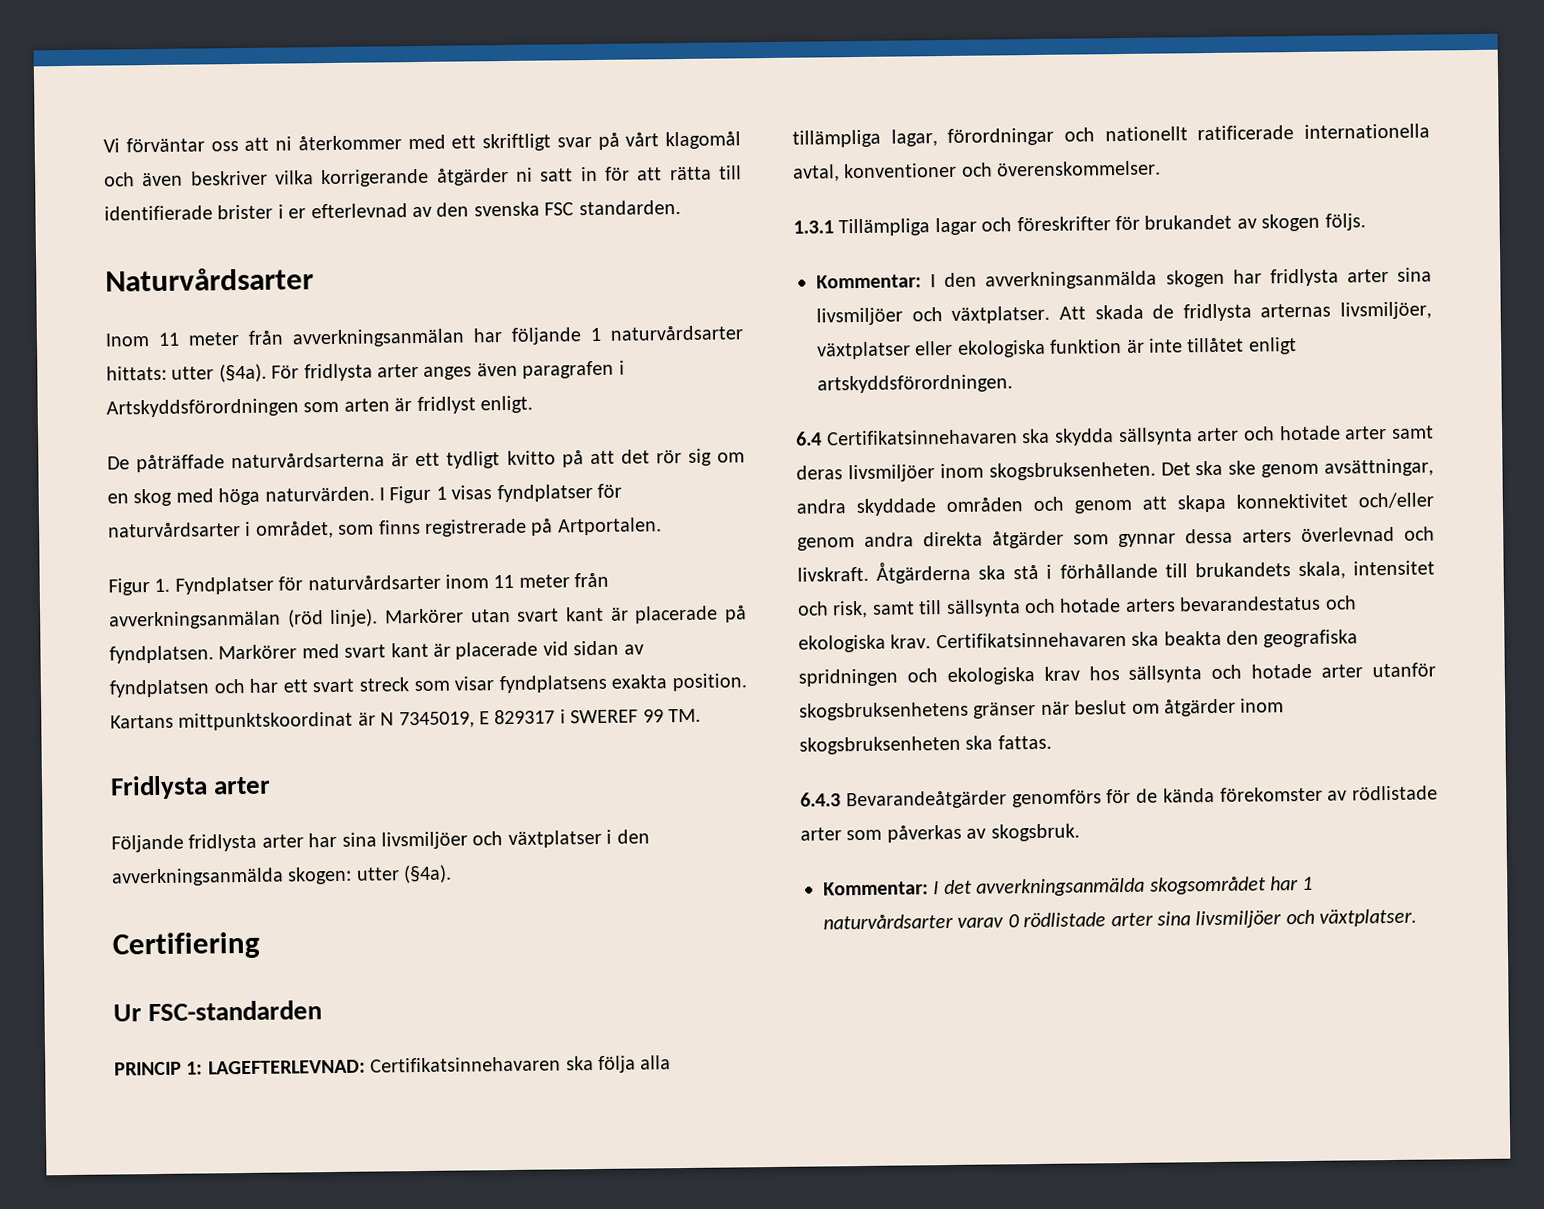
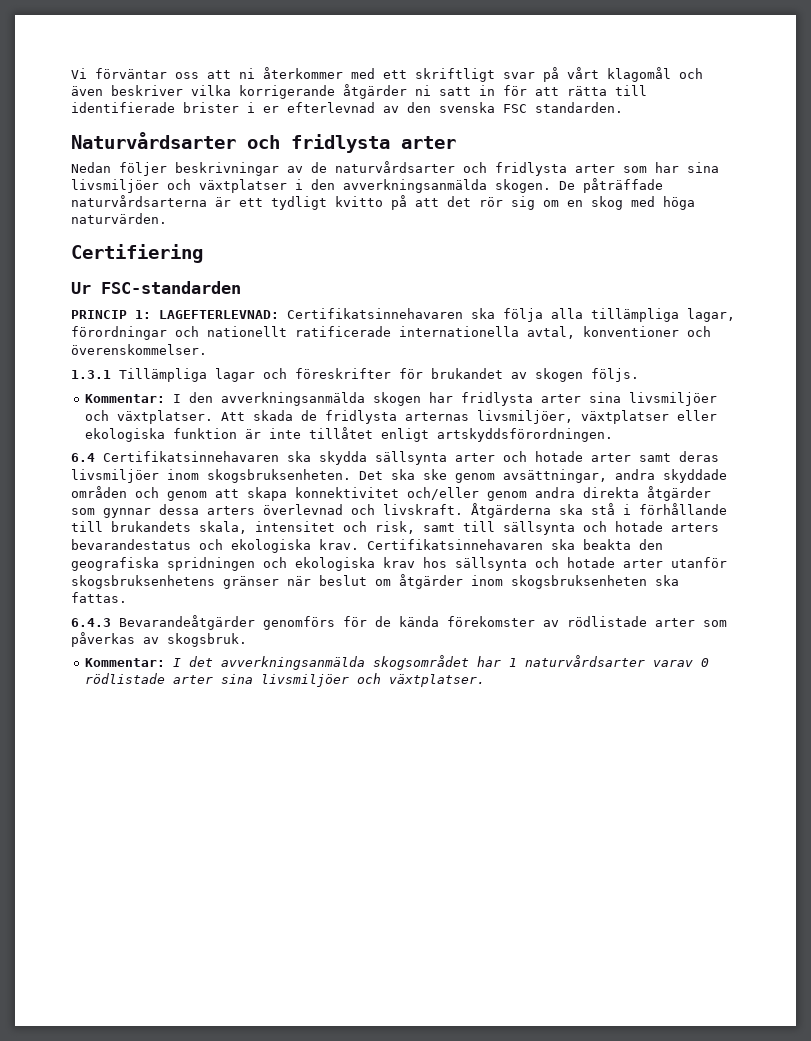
[105,325,743,348] [106,360,625,383] [106,395,533,418] // Inom 11 meter från avverkningsanmälan har följande 1 naturvårdsarter hittats: utter (§4a). För fridlysta arter anges även paragrafen i Artskyddsförordningen som arten är fridlyst enligt. // -> [247,134,456,153] [71,161,719,176] [71,179,551,193] och fridlysta arter // Nedan följer beskrivningar av de naturvårdsarter och fridlysta arter som har sina livsmiljöer och växtplatser i den avverkningsanmälda skogen.
[379,483,622,504] [108,517,662,539] [108,572,610,596] [109,605,747,630] [109,640,644,664] [109,673,748,698] [110,708,701,731] [110,775,272,800] [111,829,650,853] [111,864,453,887] I Figur 1 visas fyndplatser för naturvårdsarter i området, som finns registrerade på Artportalen. // Figur 1. Fyndplatser för naturvårdsarter inom 11 meter från avverkningsanmälan (röd linje). Markörer utan svart kant är placerade på fyndplatsen. Markörer med svart kant är placerade vid sidan av fyndplatsen och har ett svart streck som visar fyndplatsens exakta position. Kartans mittpunktskoordinat är N 7345019, E 829317 i SWEREF 99 TM. // Fridlysta arter // Följande fridlysta arter har sina livsmiljöer och växtplatser i den avverkningsanmälda skogen: utter (§4a). -> (167, 218) none

